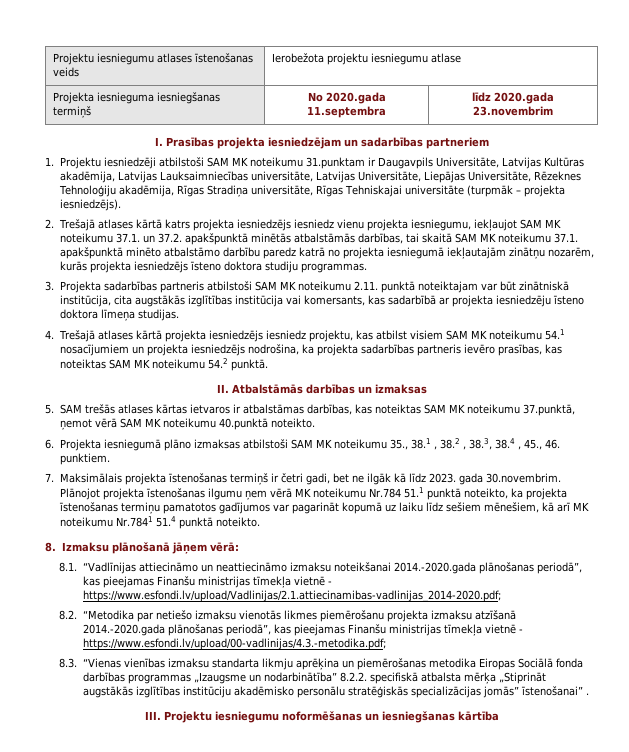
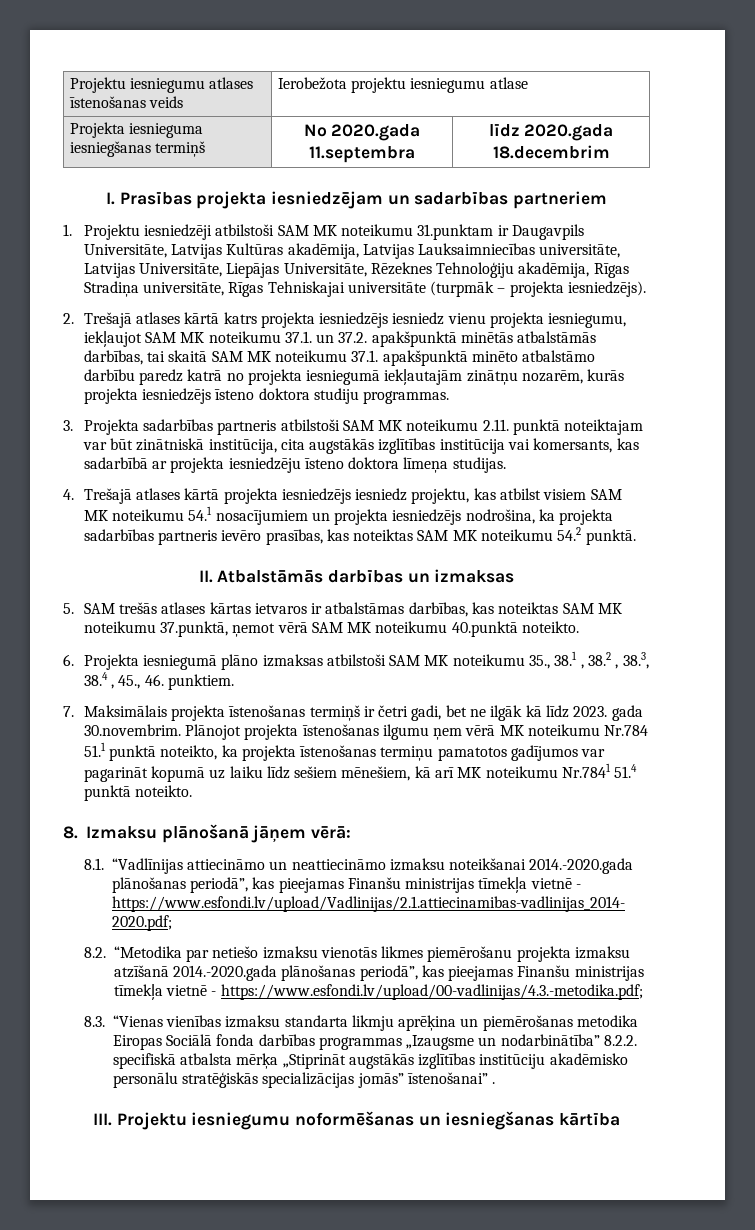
[473,106,553,116] 23.novembrim -> [492,145,610,159] 18.decembrim

